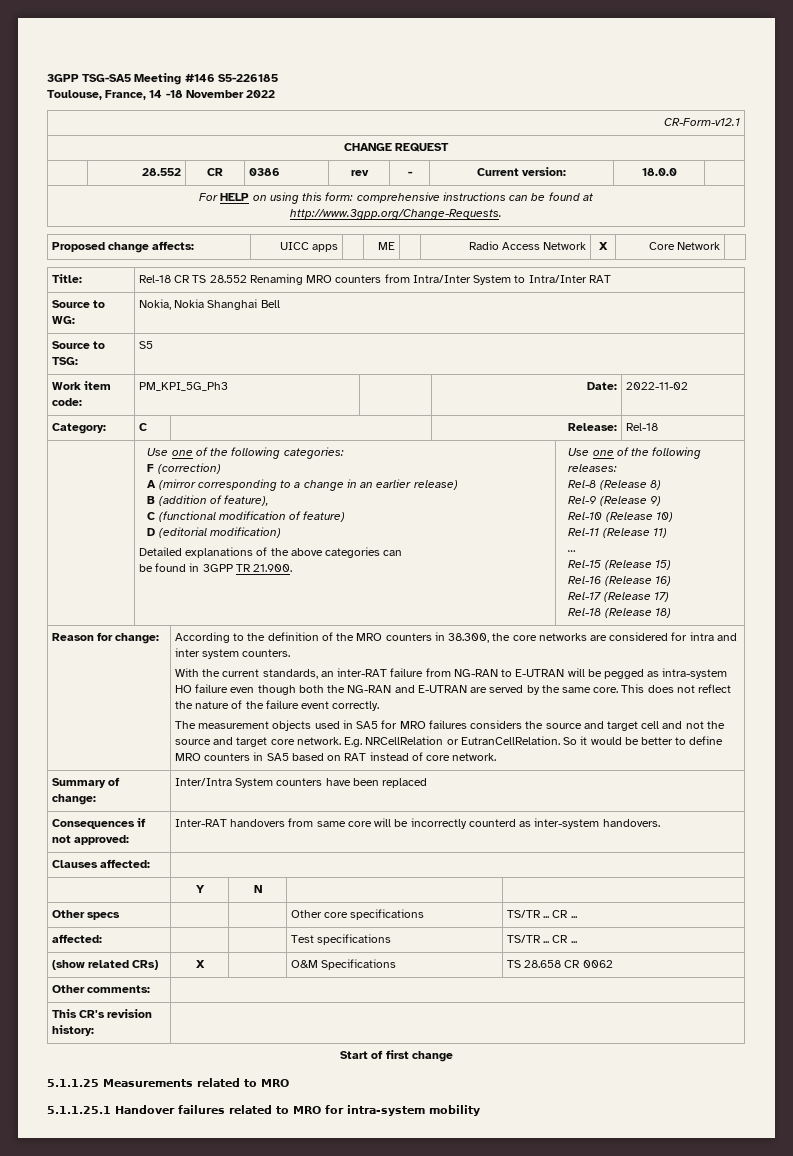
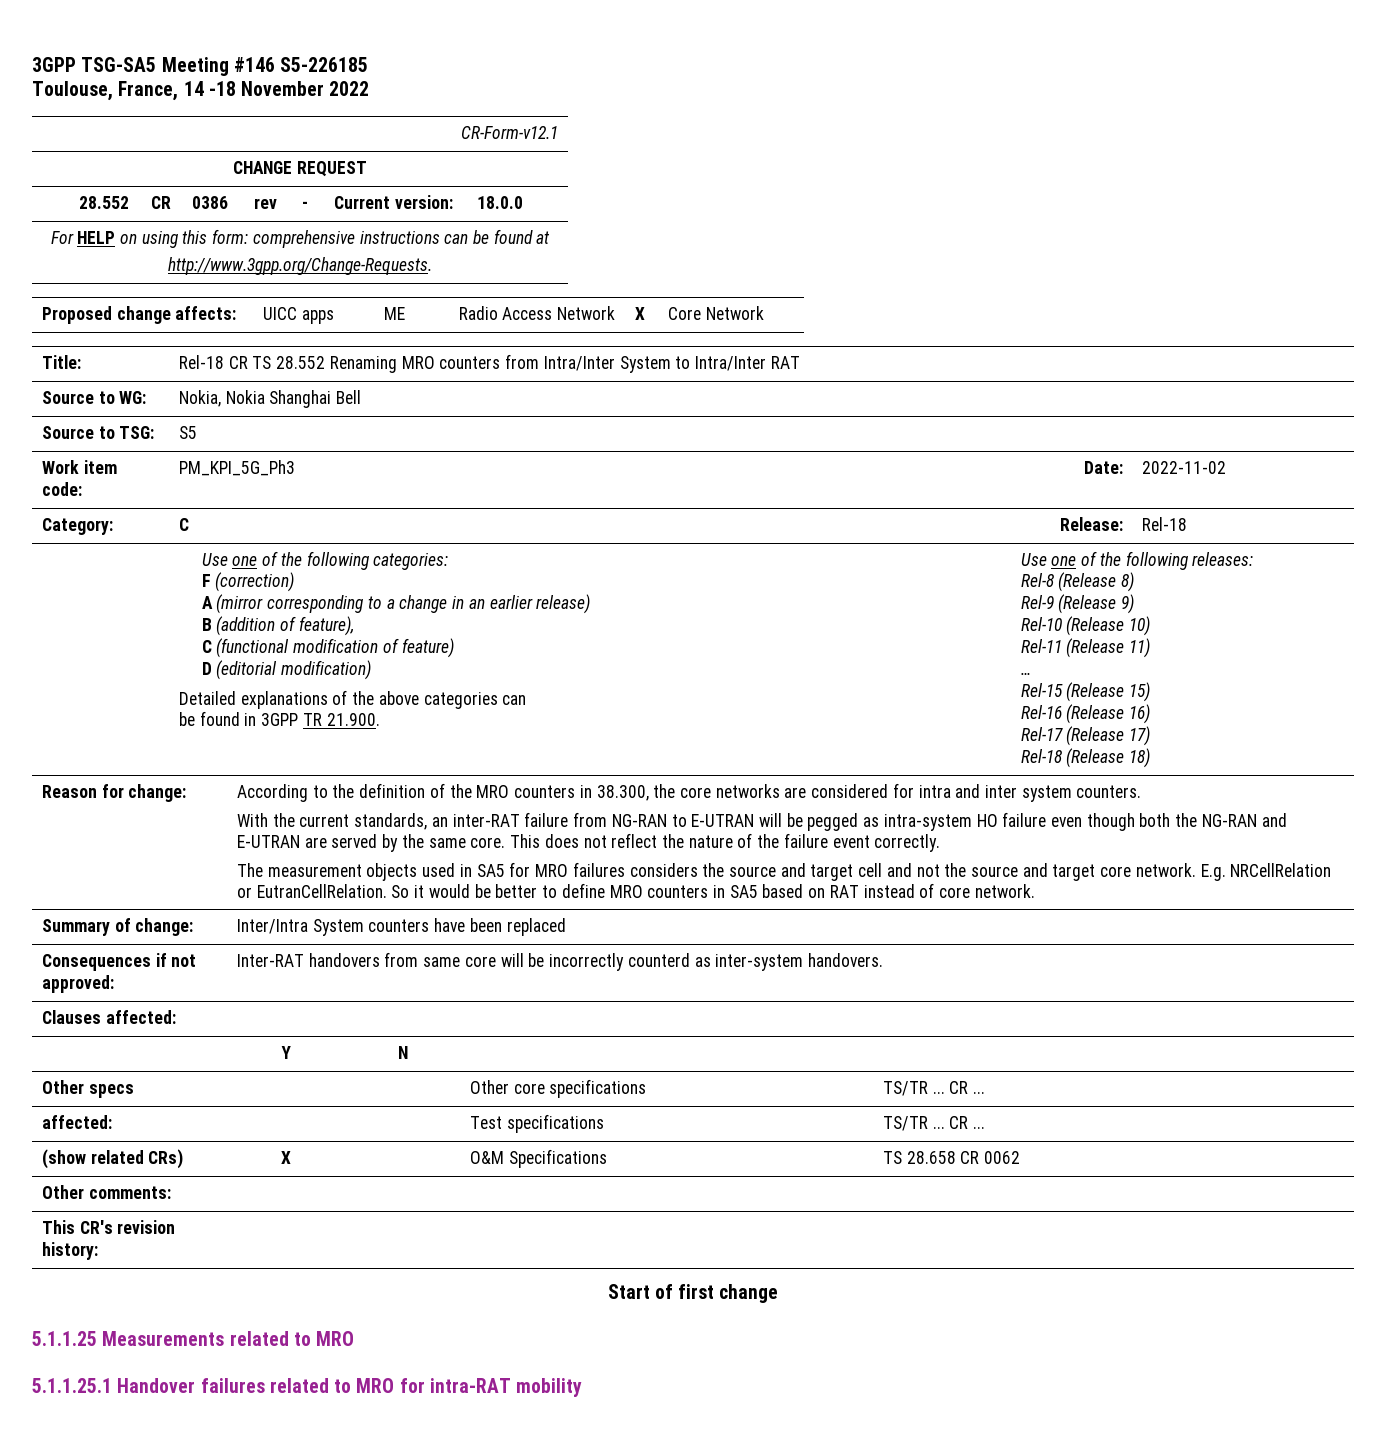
[347,1105,425,1116] intra-system -> [429,1378,511,1393] intra-RAT

